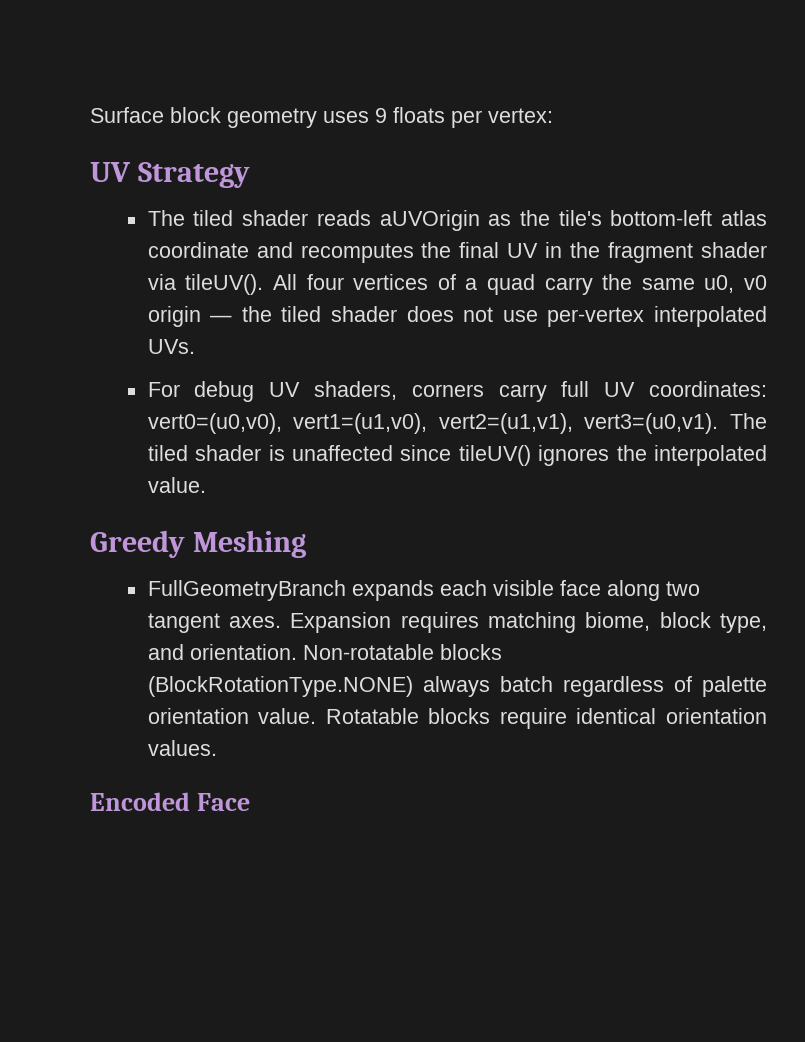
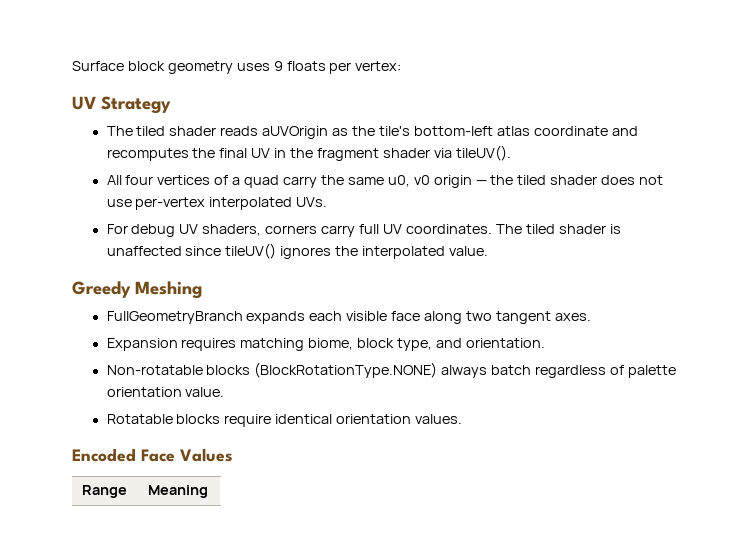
(264, 284) none -> (511, 153) //
[649,381,767,397] [147,413,719,434] coordinates: vert0=(u0,v0), vert1=(u1,v0), vert2=(u1,v1), vert3=(u0,v1). -> [405,224,492,234] coordinates.
(282, 622) none -> (591, 317) //
(297, 652) none -> (545, 343) //
(317, 716) none -> (225, 392) //
(250, 802) none -> [180,448,233,462] [82,485,128,498] [148,485,209,498] Values // Range | Meaning

